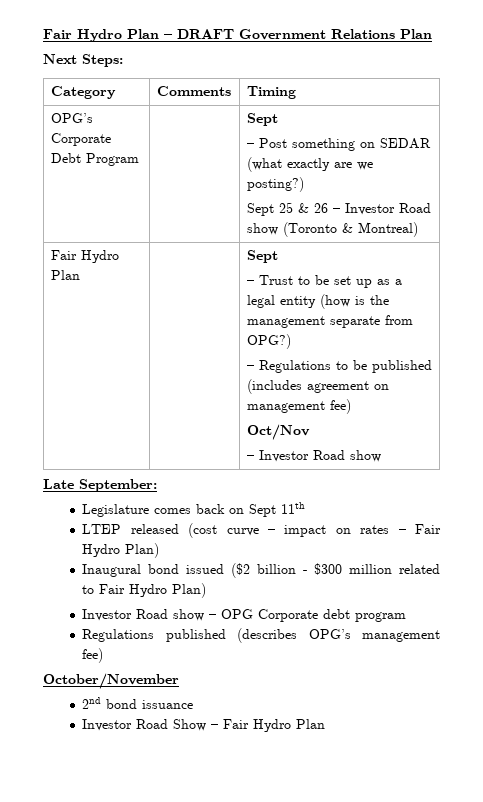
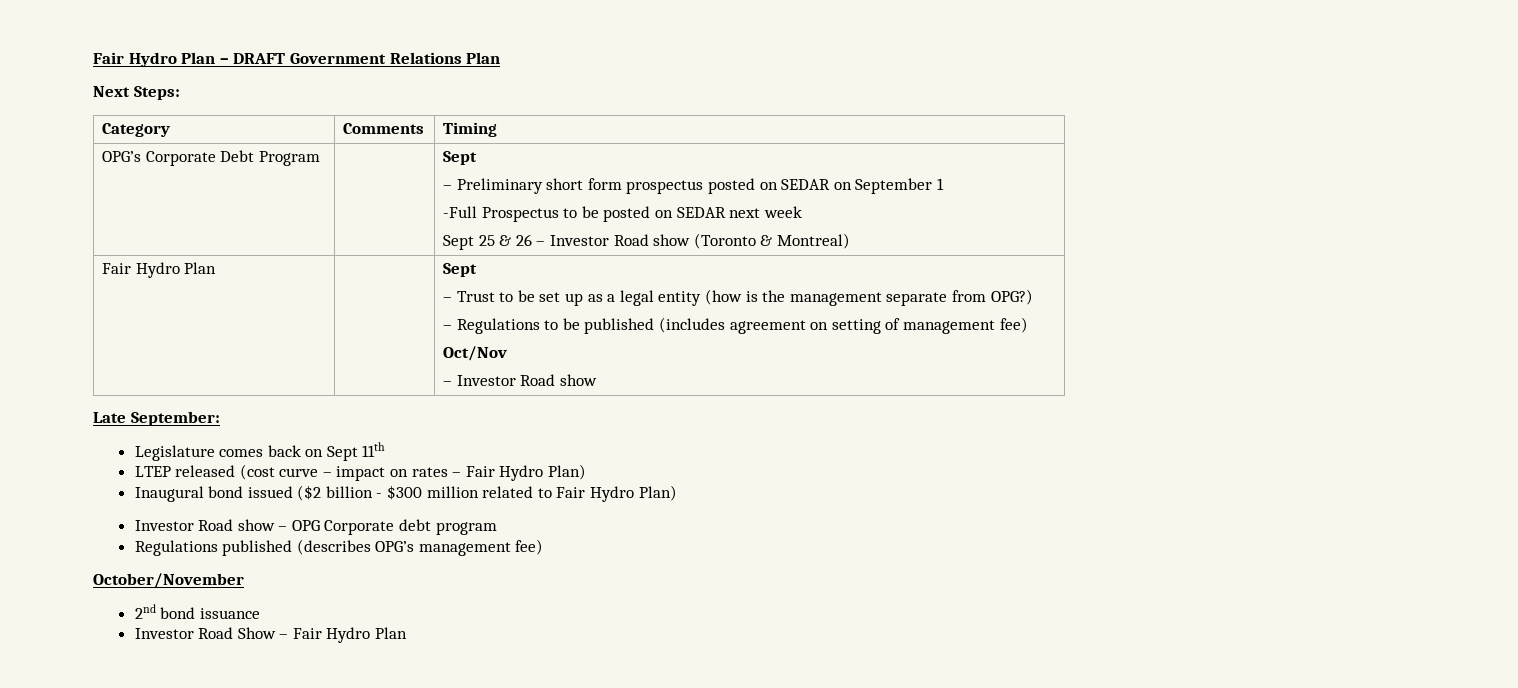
[258,138,431,151] [246,157,373,172] [246,177,304,192] Post something on SEDAR (what exactly are we posting?) -> [456,178,945,194] [443,206,802,222] Preliminary short form prospectus posted on SEDAR on September 1 // -Full Prospectus to be posted on SEDAR next week
(389, 387) none -> [831,318,901,334] setting of

